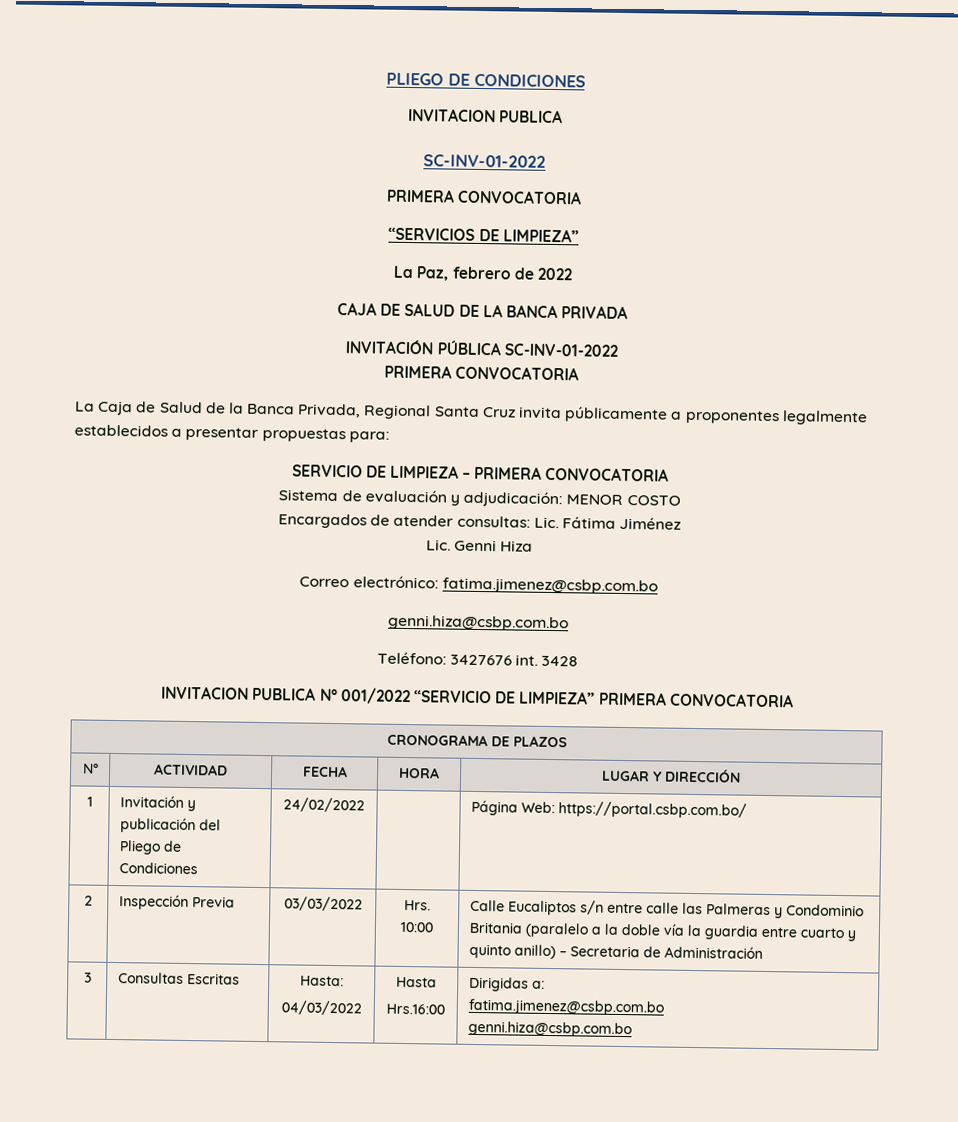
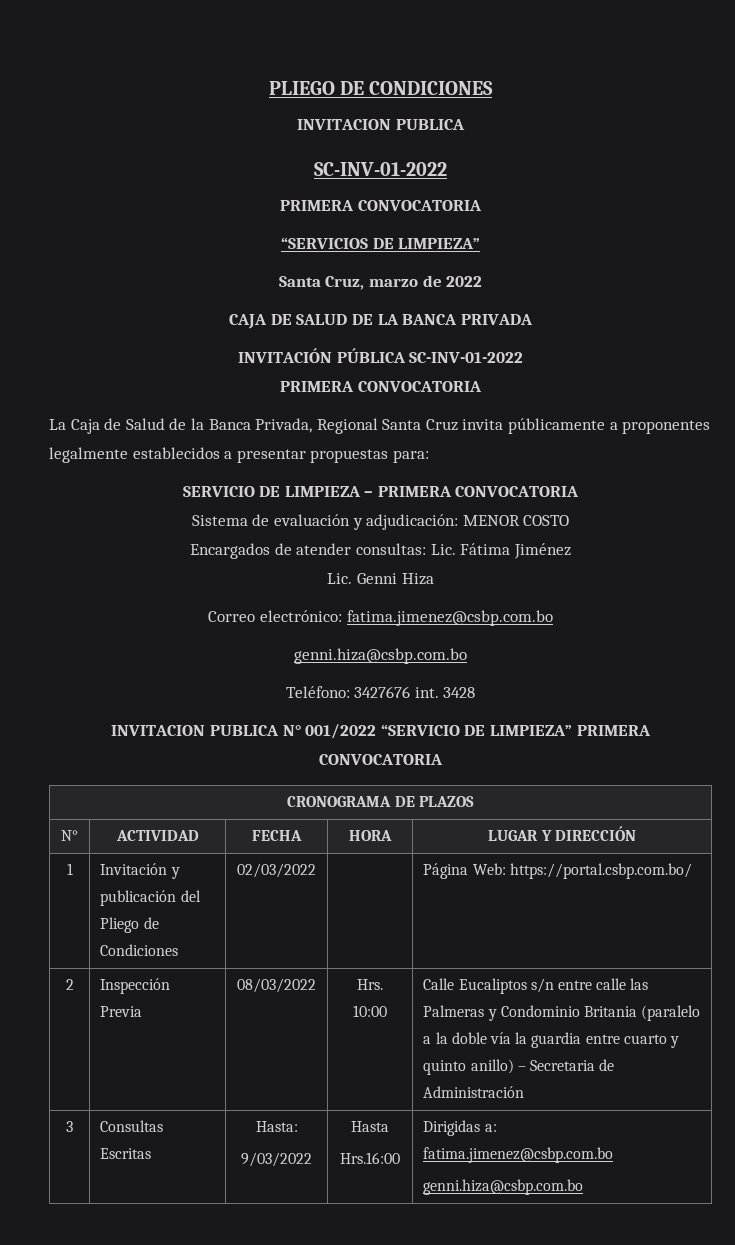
[393,265,512,281] La Paz, febrero -> [278,276,418,290] Santa Cruz, marzo
[283,797,365,813] 24/02/2022 -> [237,863,316,878] 02/03/2022
[283,896,363,912] 03/03/2022 -> [237,978,316,993] 08/03/2022
[280,1000,362,1016] 04/03/2022 -> [241,1152,312,1167] 9/03/2022

